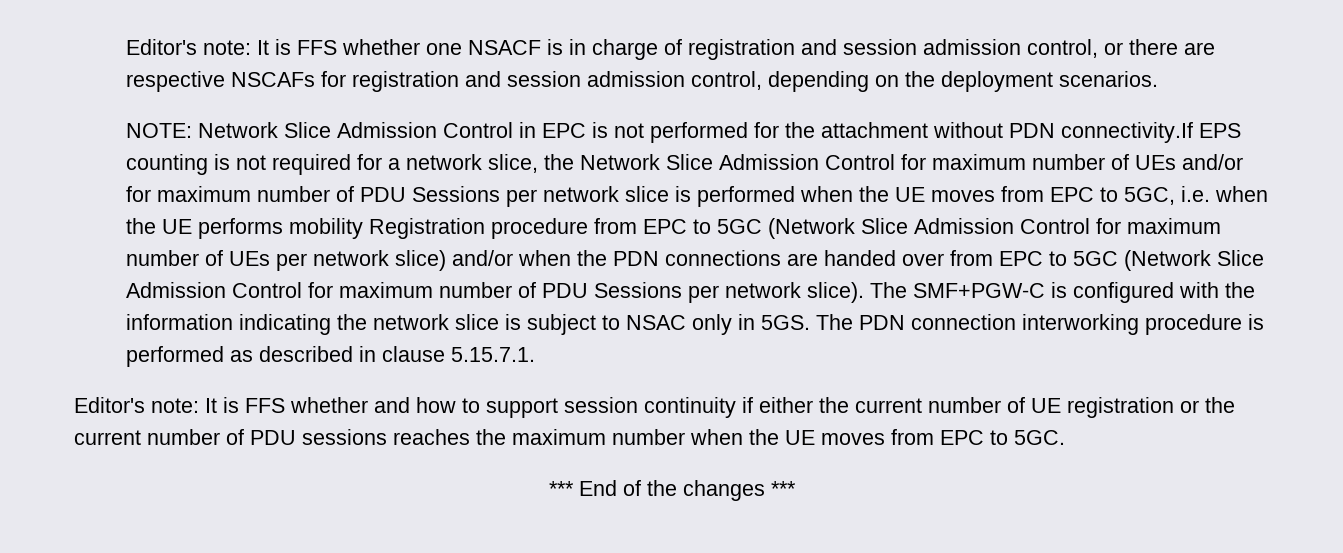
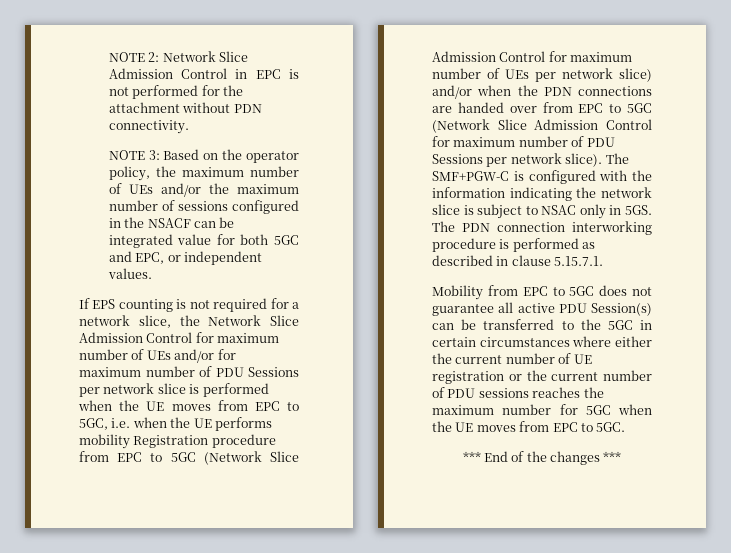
[126,39,1216,60] [126,71,1159,92] [126,123,193,138] Editor's note: It is FFS whether one NSACF is in charge of registration and session admission control, or there are respective NSCAFs for registration and session admission control, depending on the deployment scenarios. // NOTE: -> [108,52,160,62] NOTE 2:
[1061,122,1194,143] connectivity.If -> [108,120,189,134] [108,149,299,163] [108,166,299,181] [108,183,299,197] [108,200,299,214] [108,217,235,228] [108,234,299,248] [108,251,262,265] [107,268,152,279] [79,298,90,309] connectivity. // NOTE 3: Based on the operator policy, the maximum number of UEs and/or the maximum number of sessions configured in the NSACF can be integrated value for both 5GC and EPC, or independent values. // If
[74,397,753,418] Editor's note: It is FFS whether and how to support session continuity if -> [432,285,652,300] [432,302,652,316] [432,319,652,330] [432,336,612,347] Mobility from EPC to 5GC does not guarantee all active PDU Session(s) can be transferred to the 5GC in certain circumstances where
(685, 437) none -> [559,404,611,415] for 5GC

